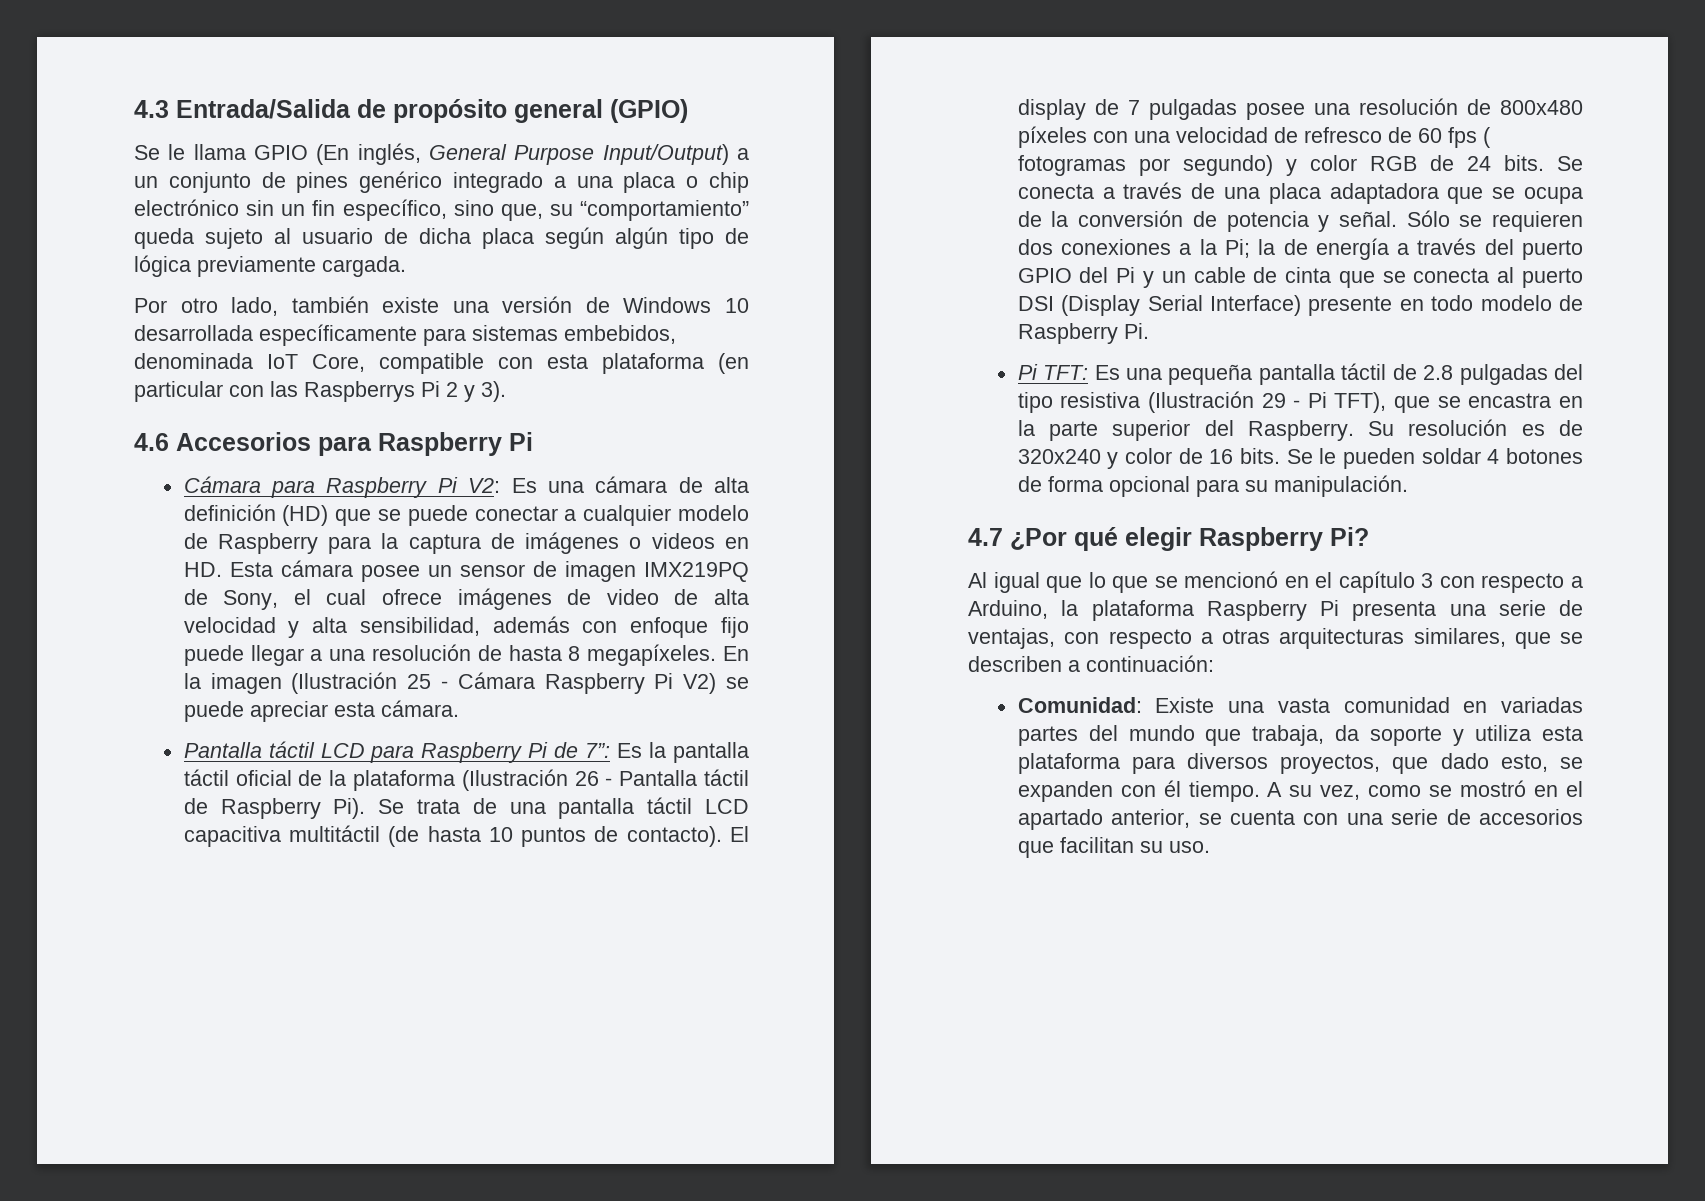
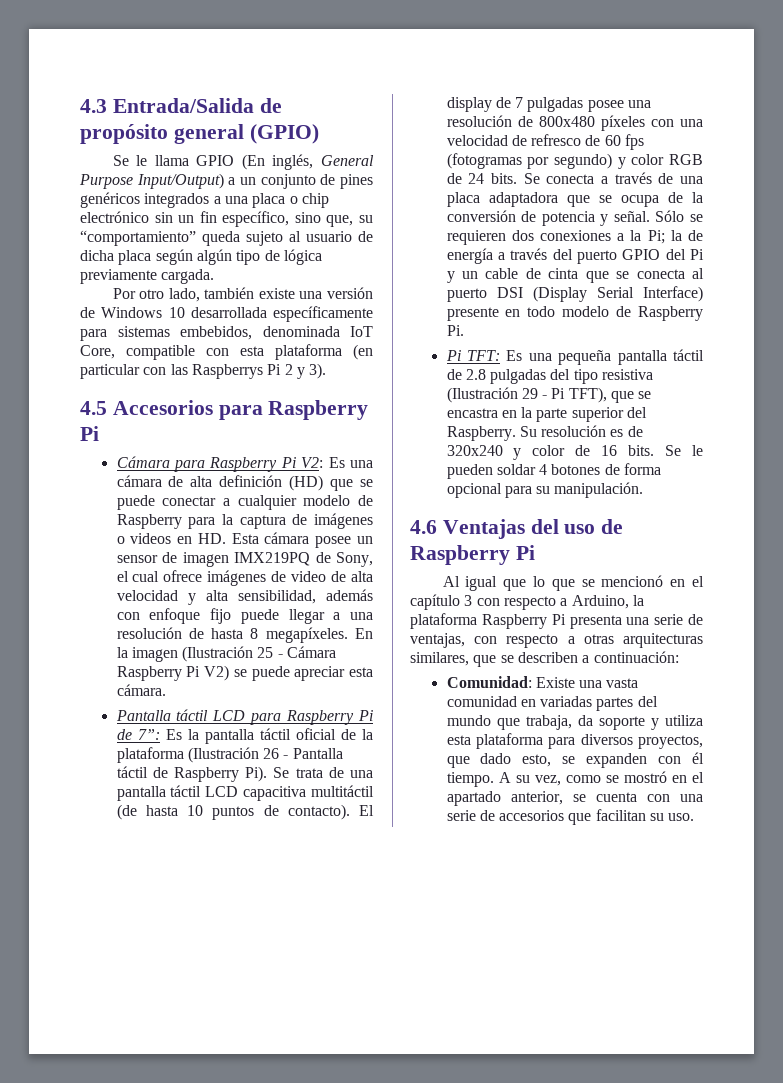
[359,171,543,193] genérico integrado -> [80,192,210,208] genéricos integrados
[134,433,169,451] 4.6 -> [80,401,107,415] 4.5
[1482,127,1491,148] [1017,155,1126,176] ( fotogramas -> [446,153,522,169] (fotogramas
[968,527,1369,551] 4.7 ¿Por qué elegir Raspberry Pi? -> [410,519,624,539] [410,545,535,565] 4.6 Ventajas del uso de Raspberry Pi

